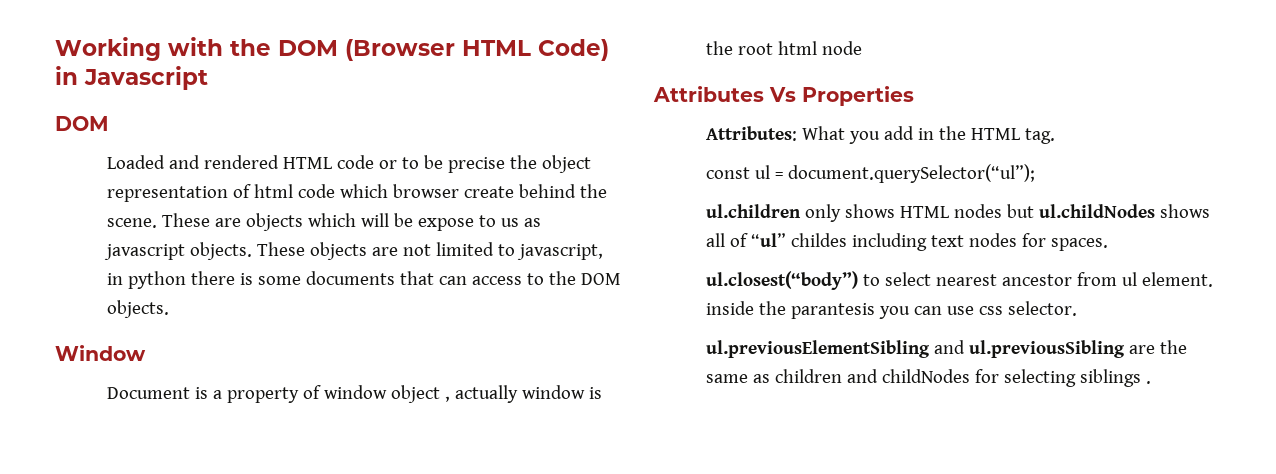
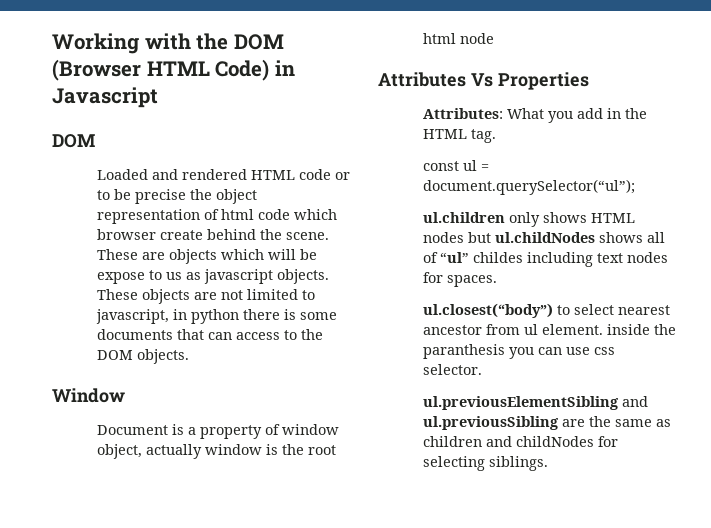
[390,385,450,403] object , -> [97,444,143,459] object,
[790,303,875,319] parantesis -> [423,344,506,359] paranthesis
[1079,369,1151,387] siblings . -> [489,456,549,471] siblings.

